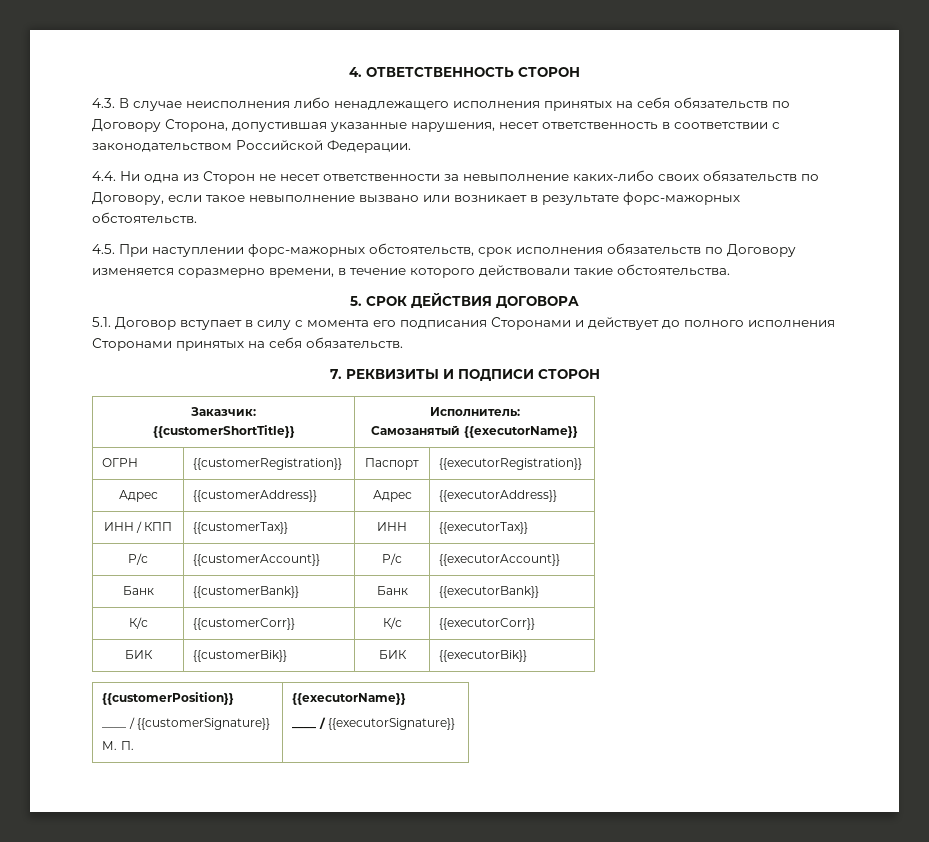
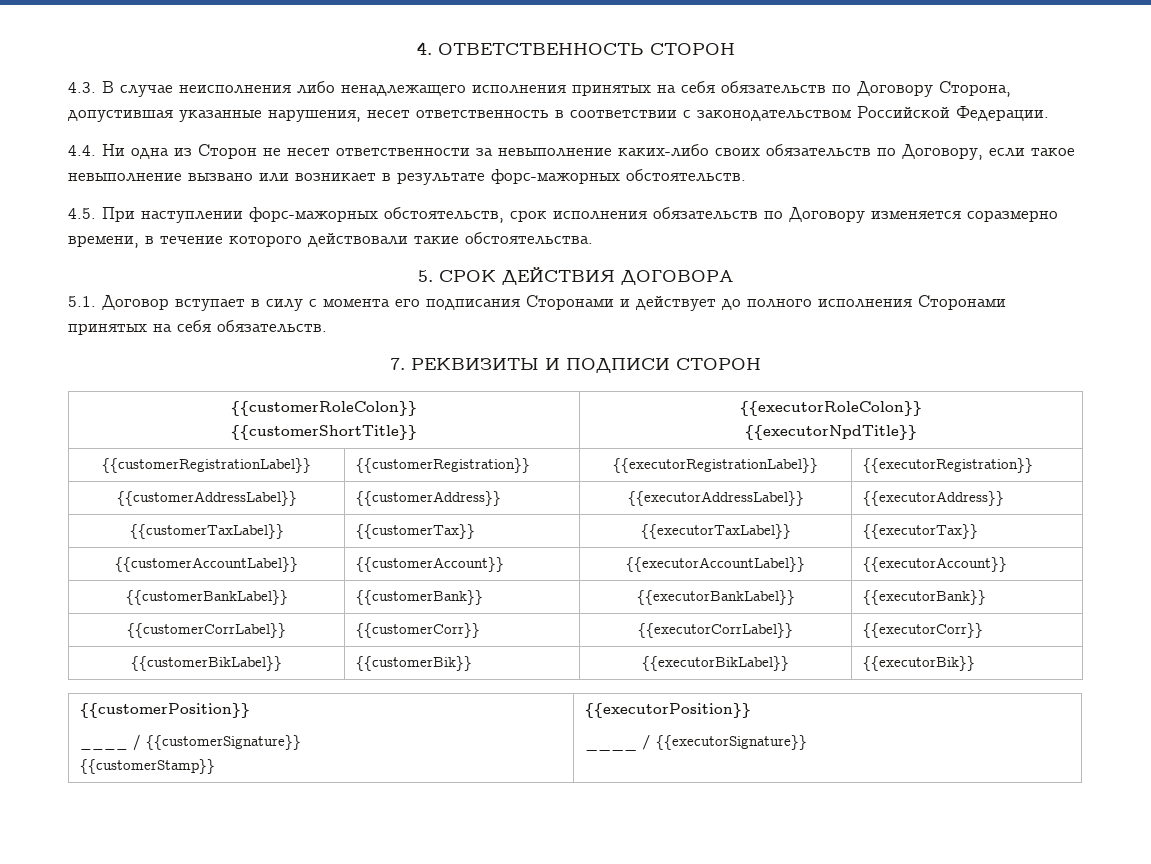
[191,407,256,416] Заказчик: -> [231,401,417,416] {{customerRoleColon}}
[429,407,520,416] [371,425,578,438] [102,458,139,467] Исполнитель: // Самозанятый {{executorName}} // ОГРН -> [740,401,922,416] [745,425,917,440] [102,458,311,473] {{executorRoleColon}} // {{executorNpdTitle}} // {{customerRegistrationLabel}}
[365,458,419,470] Паспорт -> [613,458,818,473] {{executorRegistrationLabel}}
[118,490,158,502] Адрес -> [116,491,297,506] {{customerAddressLabel}}
[372,490,412,502] Адрес -> [627,491,804,506] {{executorAddressLabel}}
[103,521,173,533] ИНН / КПП -> [129,524,284,539] {{customerTaxLabel}}
[377,522,407,531] ИНН -> [640,524,791,539] {{executorTaxLabel}}
[128,553,148,565] Р/с -> [115,557,298,572] {{customerAccountLabel}}
[382,553,402,565] Р/с -> [626,557,805,572] {{executorAccountLabel}}
[122,586,154,595] Банк -> [125,590,288,605] {{customerBankLabel}}
[376,586,408,595] Банк -> [636,590,795,605] {{executorBankLabel}}
[128,617,148,629] К/с -> [127,623,286,638] {{customerCorrLabel}}
[382,617,402,629] К/с -> [638,623,793,638] {{executorCorrLabel}}
[124,650,153,659] БИК -> [131,656,282,671] {{customerBikLabel}}
[378,650,407,659] БИК -> [642,656,789,671] {{executorBikLabel}}
[102,741,134,750] [292,693,407,705] М. П. | {{executorName}} -> [80,759,216,774] [585,703,752,718] {{customerStamp}} | {{executorPosition}}

